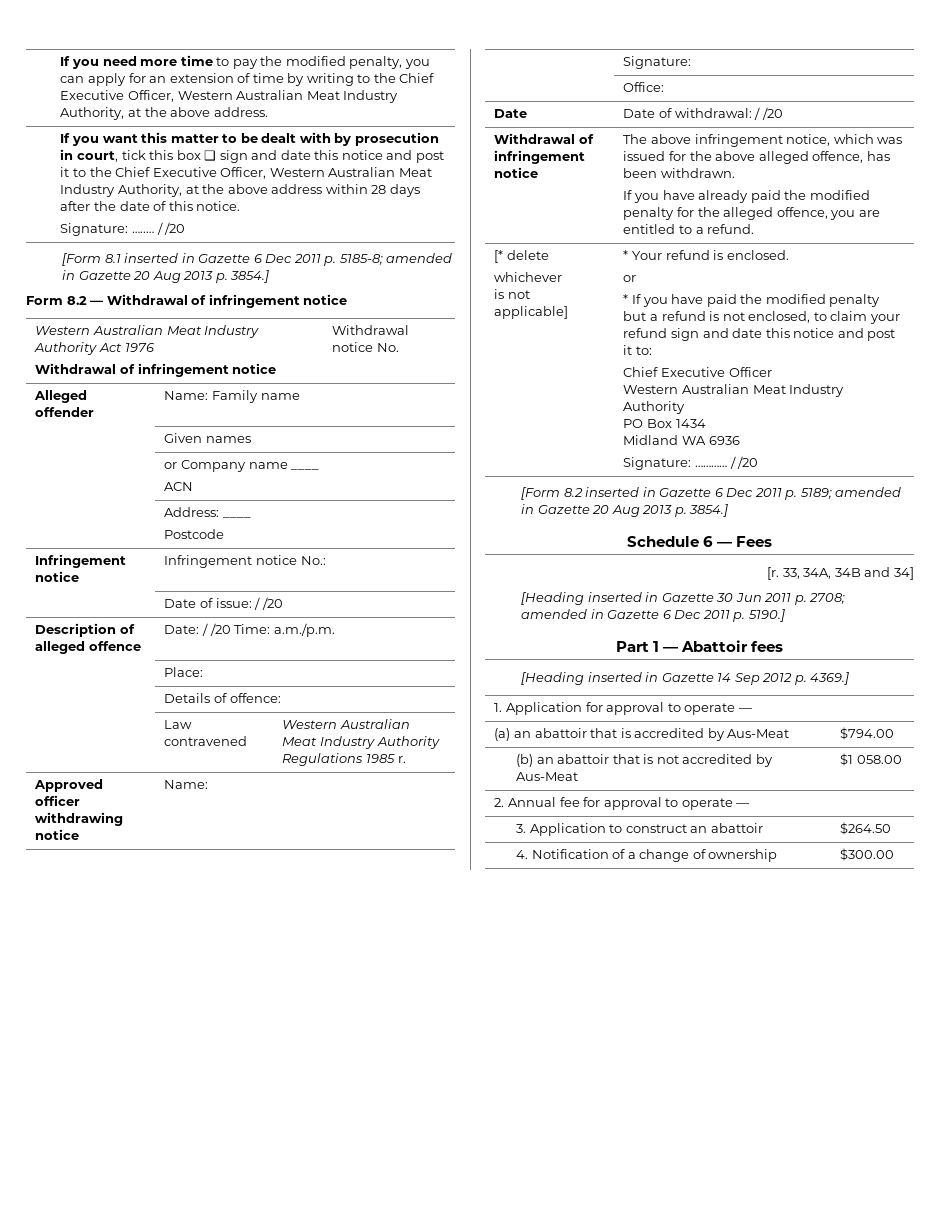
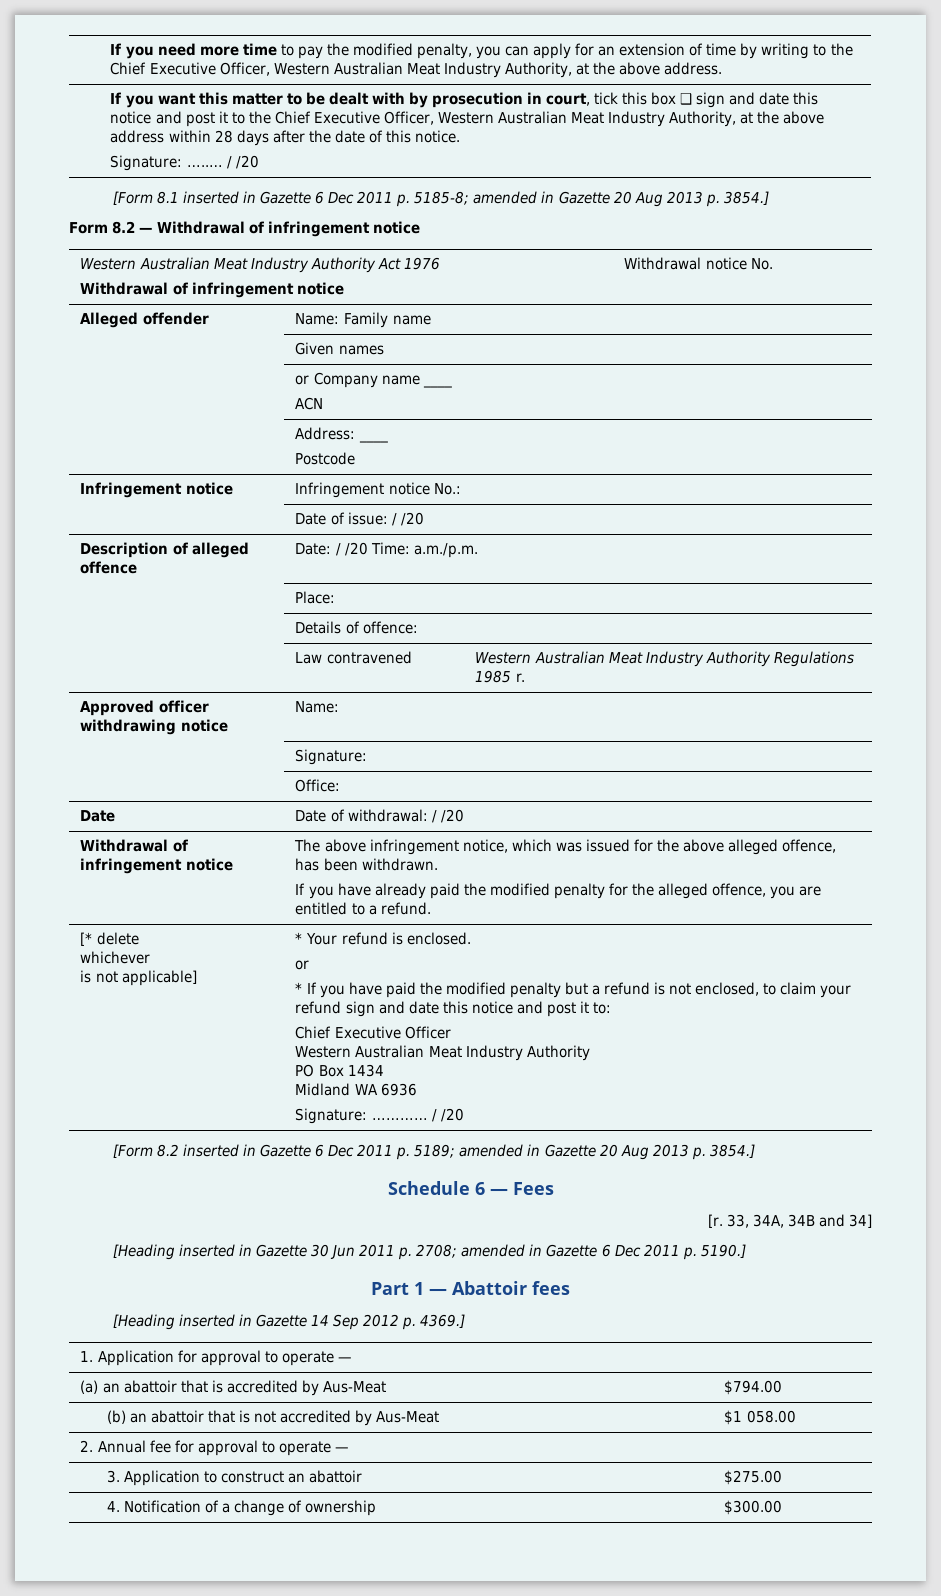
[840,822,892,835] $264.50 -> [724,1470,783,1485] $275.00

